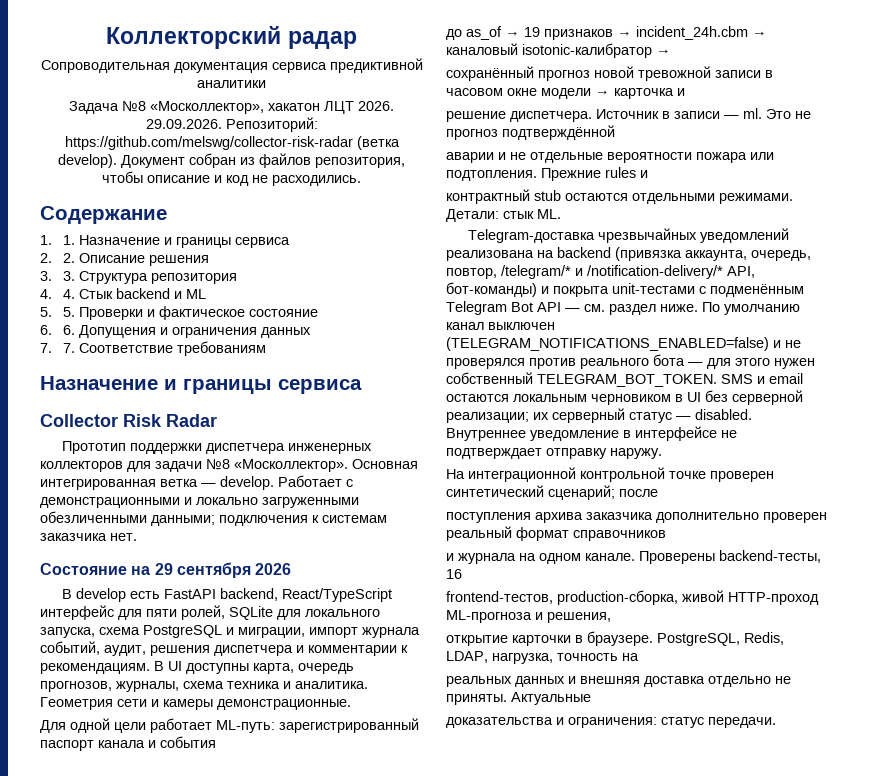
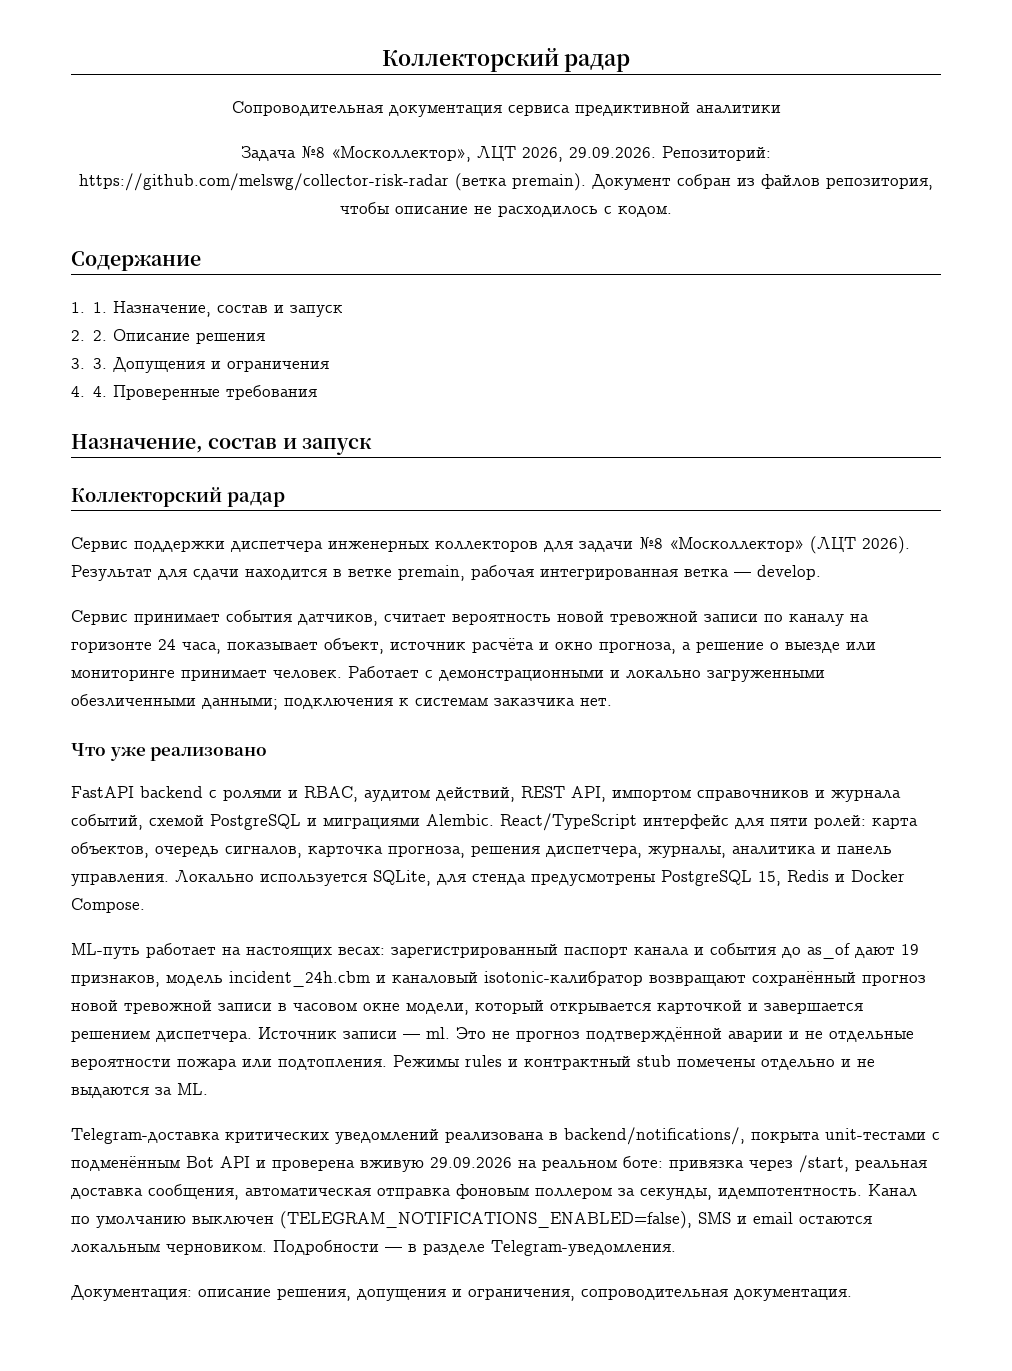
[268,101,394,114] хакатон ЛЦТ 2026. -> [477,146,563,162] ЛЦТ 2026,
[58,154,117,168] develop). -> [512,173,586,191] premain).
[214,175,361,186] и код не расходились. -> [474,205,672,217] не расходилось с кодом.
[79,235,291,248] Назначение и границы сервиса -> [113,301,344,317] Назначение, состав и запуск
[79,271,238,284] Структура репозитория -> [113,357,330,373] Допущения и ограничения
[79,288,207,299] [40,306,319,320] [40,325,312,338] [40,341,267,356] [40,376,362,394] [40,414,217,427] [61,441,126,454] Стык backend и ML // 5. 5. Проверки и фактическое состояние // 6. 6. Допущения и ограничения данных // 7. 7. Соответствие требованиям // Назначение и границы сервиса // Collector Risk Radar // Прототип -> [113,385,318,400] [71,434,372,455] [71,487,285,507] [71,537,128,552] Проверенные требования // Назначение, состав и запуск // Коллекторский радар // Сервис
[234,459,418,472] [40,476,274,490] «Москоллектор». Основная интегрированная ветка — develop. -> [669,536,910,554] [71,565,821,581] [71,610,869,626] [71,638,876,654] [71,669,342,681] «Москоллектор» (ЛЦТ 2026). Результат для сдачи находится в ветке premain, рабочая интегрированная ветка — develop. // Сервис принимает события датчиков, считает вероятность новой тревожной записи по каналу на горизонте 24 часа, показывает объект, источник расчёта и окно прогноза, а решение о выезде или мониторинге принимает человек.
[40,562,292,578] [61,588,392,602] [40,605,380,620] [40,625,420,638] [40,641,408,656] [40,661,354,674] [40,681,368,692] [40,697,351,710] [40,718,275,733] Состояние на 29 сентября 2026 // В develop есть FastAPI backend, React/TypeScript интерфейс для пяти ролей, SQLite для локального запуска, схема PostgreSQL и миграции, импорт журнала событий, аудит, решения диспетчера и комментарии к рекомендациям. В UI доступны карта, очередь прогнозов, журналы, схема техника и аналитика. Геометрия сети и камеры демонстрационные. // Для одной цели работает ML-путь: -> [71,743,268,761] [71,786,901,802] [71,813,918,831] [71,842,892,858] [71,870,905,886] [71,898,145,913] [71,943,385,959] Что уже реализовано // FastAPI backend с ролями и RBAC, аудитом действий, REST API, импортом справочников и журнала событий, схемой PostgreSQL и миграциями Alembic. React/TypeScript интерфейс для пяти ролей: карта объектов, очередь сигналов, карточка прогноза, решения диспетчера, журналы, аналитика и панель управления. Локально используется SQLite, для стенда предусмотрены PostgreSQL 15, Redis и Docker Compose. // ML-путь работает на настоящих весах:
(216, 742) // -> (776, 949) none
[505,26,767,40] → 19 признаков → incident_24h.cbm → -> [855,944,919,958] [71,971,386,987] дают 19 признаков, модель incident_24h.cbm и
[656,49,671,55] → // -> [649,974,746,986] возвращают
[541,88,685,99] [446,111,506,122] модели → карточка и // решение -> [406,1000,863,1015] [71,1030,150,1042] модели, который открывается карточкой и завершается решением
[662,111,670,119] в -> (337, 1033) none
(615, 132) // -> (722, 1034) none
[541,168,601,181] Прежние -> [393,1055,459,1067] Режимы
(648, 174) // -> (518, 1063) none
[565,193,793,204] [446,209,534,222] остаются отдельными режимами. Детали: стык -> [677,1059,875,1070] [71,1087,172,1098] помечены отдельно и не выдаются за
[597,228,697,243] чрезвычайных -> [225,1131,329,1143] критических
[537,247,811,261] [446,265,755,279] [446,282,549,297] на backend (привязка аккаунта, очередь, повтор, /telegram/* и /notification-delivery/* API, бот-команды) и -> [549,1127,745,1145] в backend/notifications/,
[446,301,507,315] Telegram -> (180, 1163) none
[565,302,800,315] [446,322,555,330] [446,337,801,351] [446,354,815,369] [446,372,717,387] — см. раздел ниже. По умолчанию канал выключен (TELEGRAM_NOTIFICATIONS_ENABLED=false) и не проверялся против реального бота — для этого нужен собственный TELEGRAM_BOT_TOKEN. -> [256,1155,927,1173] [71,1184,917,1200] [71,1211,692,1229] и проверена вживую 29.09.2026 на реальном боте: привязка через /start, реальная доставка сообщения, автоматическая отправка фоновым поллером за секунды, идемпотентность. Канал по умолчанию выключен (TELEGRAM_NOTIFICATIONS_ENABLED=false),
[591,390,803,405] [446,408,752,423] [446,426,737,441] [446,448,662,459] [446,467,774,482] [446,485,658,500] [446,512,827,523] [446,526,666,541] [446,550,821,564] [446,569,462,579] [446,590,819,605] [446,610,611,623] [446,631,784,646] [446,651,639,664] [446,676,791,687] [446,692,591,705] [446,717,776,728] черновиком в UI без серверной реализации; их серверный статус — disabled. Внутреннее уведомление в интерфейсе не подтверждает отправку наружу. // На интеграционной контрольной точке проверен синтетический сценарий; после // поступления архива заказчика дополнительно проверен реальный формат справочников // и журнала на одном канале. Проверены backend-тесты, 16 // frontend-тестов, production-сборка, живой HTTP-проход ML-прогноза и решения, // открытие карточки в браузере. PostgreSQL, Redis, LDAP, нагрузка, точность на // реальных данных и внешняя доставка отдельно не приняты. Актуальные // доказательства и ограничения: статус передачи. -> [166,1240,676,1256] [71,1285,852,1301] черновиком. Подробности — в разделе Telegram-уведомления. // Документация: описание решения, допущения и ограничения, сопроводительная документация.

